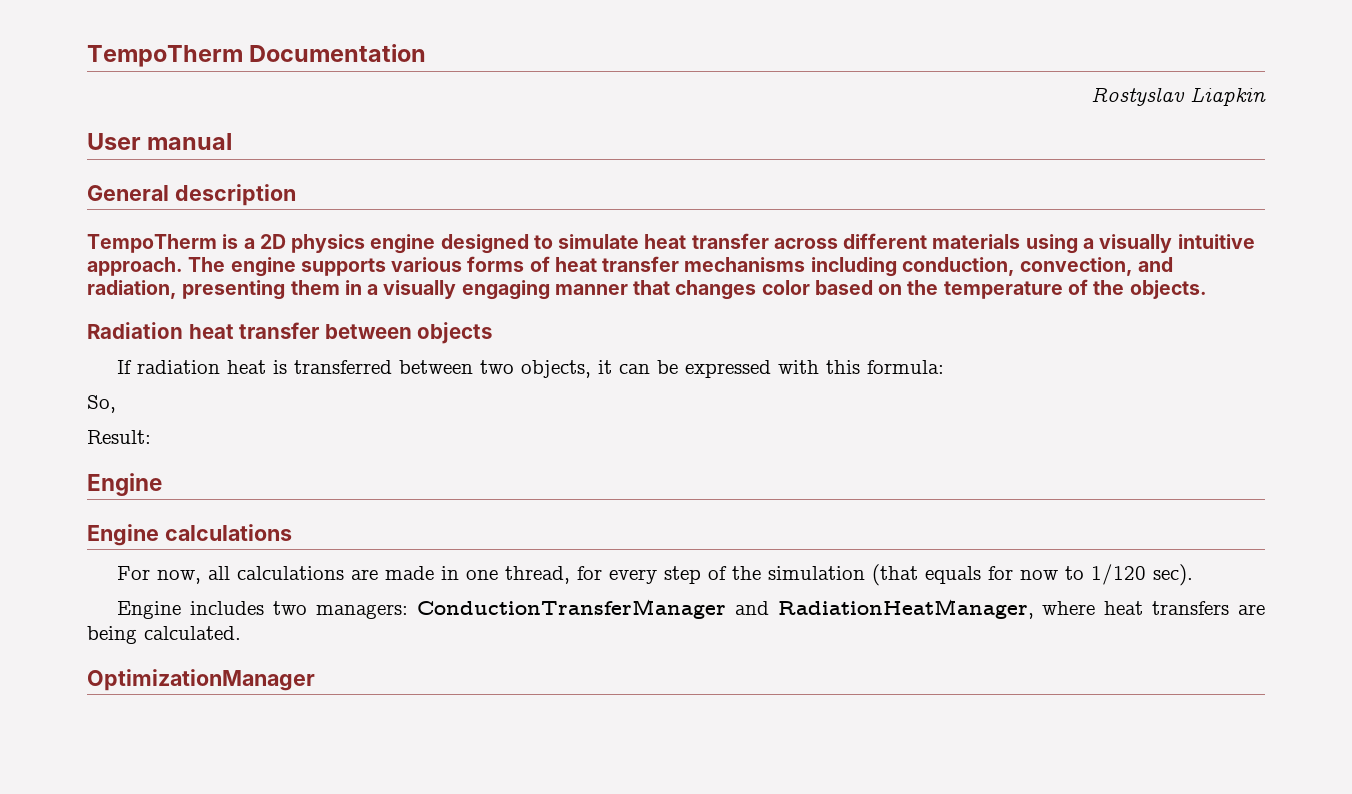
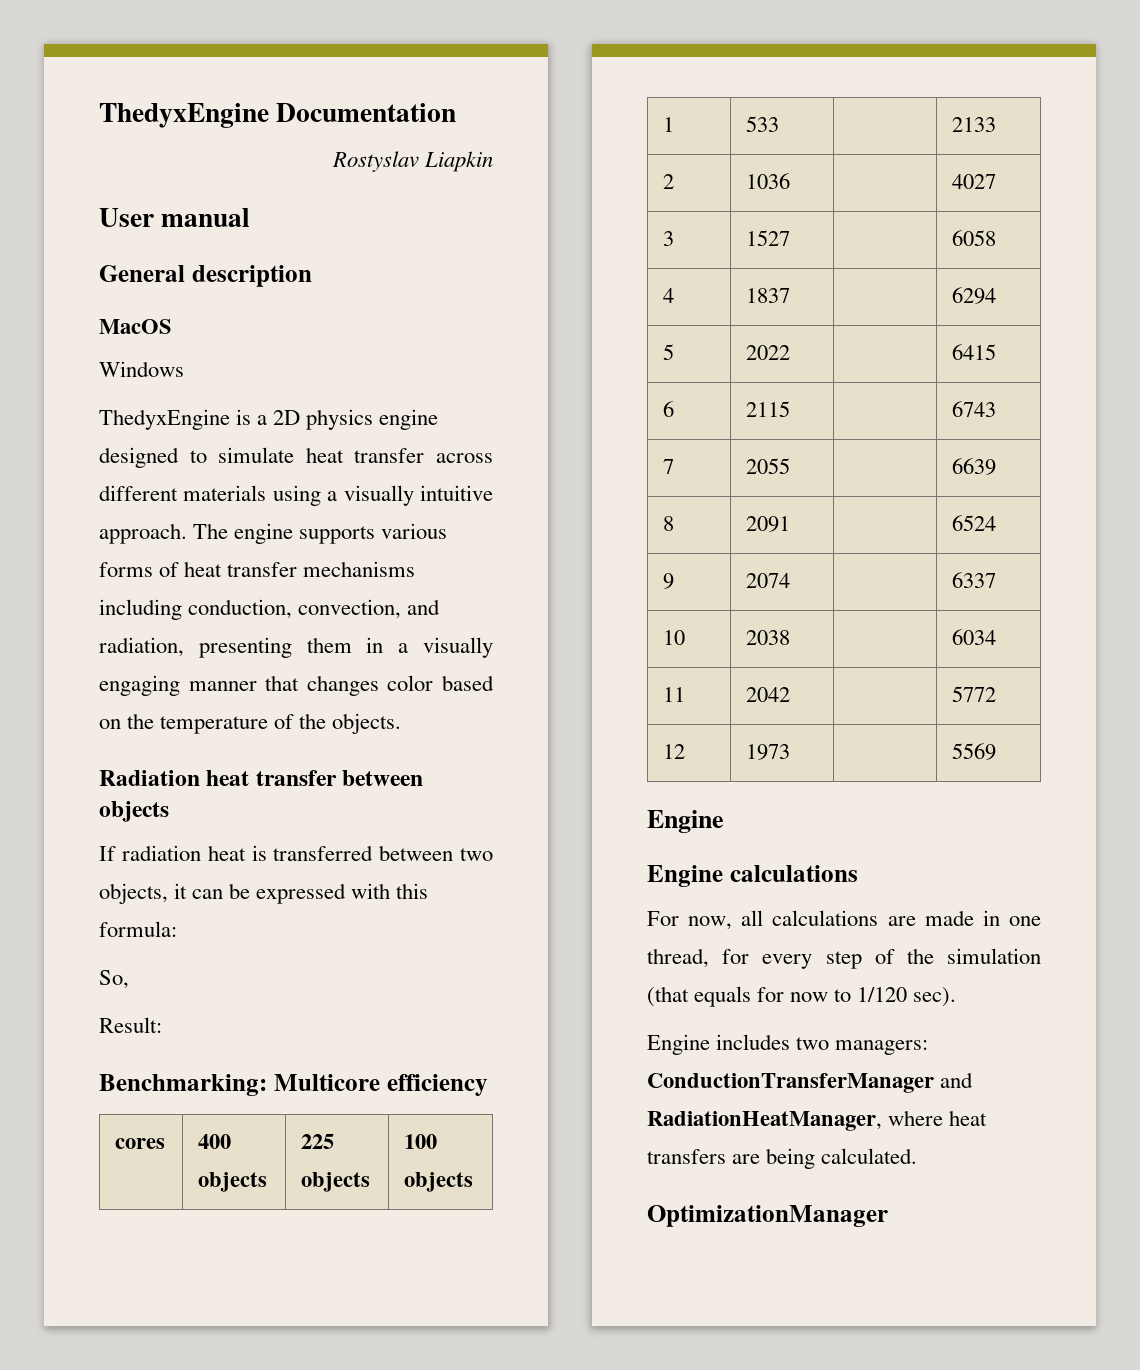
[87,45,243,67] TempoTherm -> [99,103,269,128] ThedyxEngine
[87,234,217,253] TempoTherm -> [99,319,172,334] [99,361,184,377] [99,409,230,430] MacOS // Windows // ThedyxEngine
(151, 437) none -> [99,1074,488,1096] [115,1138,166,1149] [198,1134,232,1149] [198,1172,268,1192] [301,1134,335,1149] [301,1172,371,1192] [404,1134,438,1149] [404,1172,474,1192] [663,117,675,132] [746,116,780,132] [952,117,997,132] [663,174,675,189] [746,173,791,189] [952,174,997,189] [663,231,675,246] [746,230,791,246] [952,230,997,246] [663,288,675,303] [746,288,791,303] [952,287,997,304] [663,344,675,360] [746,345,791,360] [952,344,997,360] [663,401,675,417] [746,401,791,417] [952,401,997,417] [663,459,675,474] [746,458,791,474] [952,458,997,475] [663,516,675,531] [746,516,791,532] [952,515,997,531] [663,573,675,589] [746,573,791,588] [952,572,997,588] [663,630,686,645] [746,630,791,645] [952,629,997,645] [663,687,686,702] [746,687,791,702] [952,686,997,702] [663,744,686,759] [746,744,791,760] [952,743,997,760] // Benchmarking: Multicore efficiency // cores | 400 objects | 225 objects | 100 objects // 1 | 533 | | 2133 // 2 | 1036 | | 4027 // 3 | 1527 | | 6058 // 4 | 1837 | | 6294 // 5 | 2022 | | 6415 // 6 | 2115 | | 6743 // 7 | 2055 | | 6639 // 8 | 2091 | | 6524 // 9 | 2074 | | 6337 // 10 | 2038 | | 6034 // 11 | 2042 | | 5772 // 12 | 1973 | | 5569

